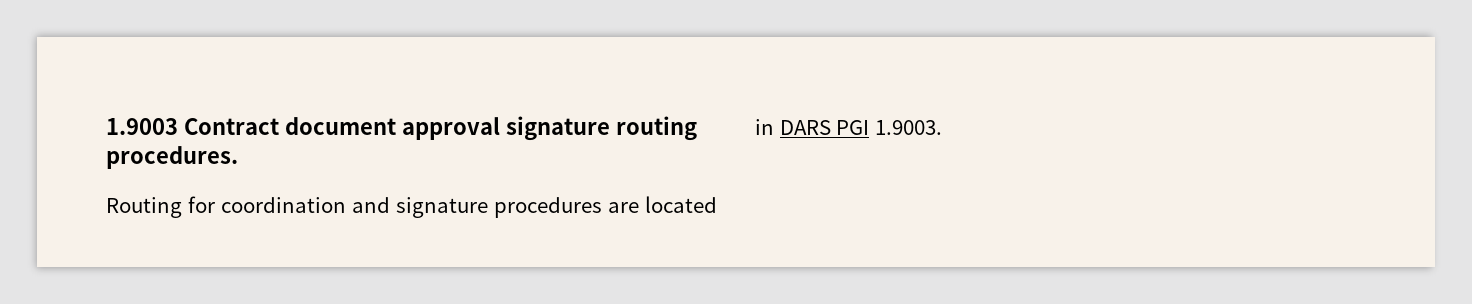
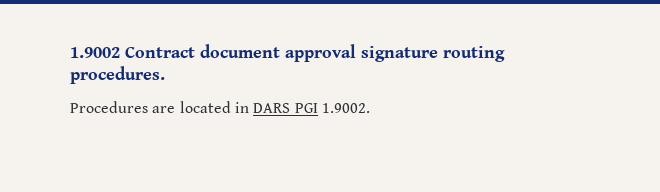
[106,118,178,135] 1.9003 -> [70,47,120,58] 1.9002
[106,196,602,218] Routing for coordination and signature procedures -> [70,101,148,113] Procedures
[874,120,942,135] 1.9003. -> [321,103,370,113] 1.9002.

